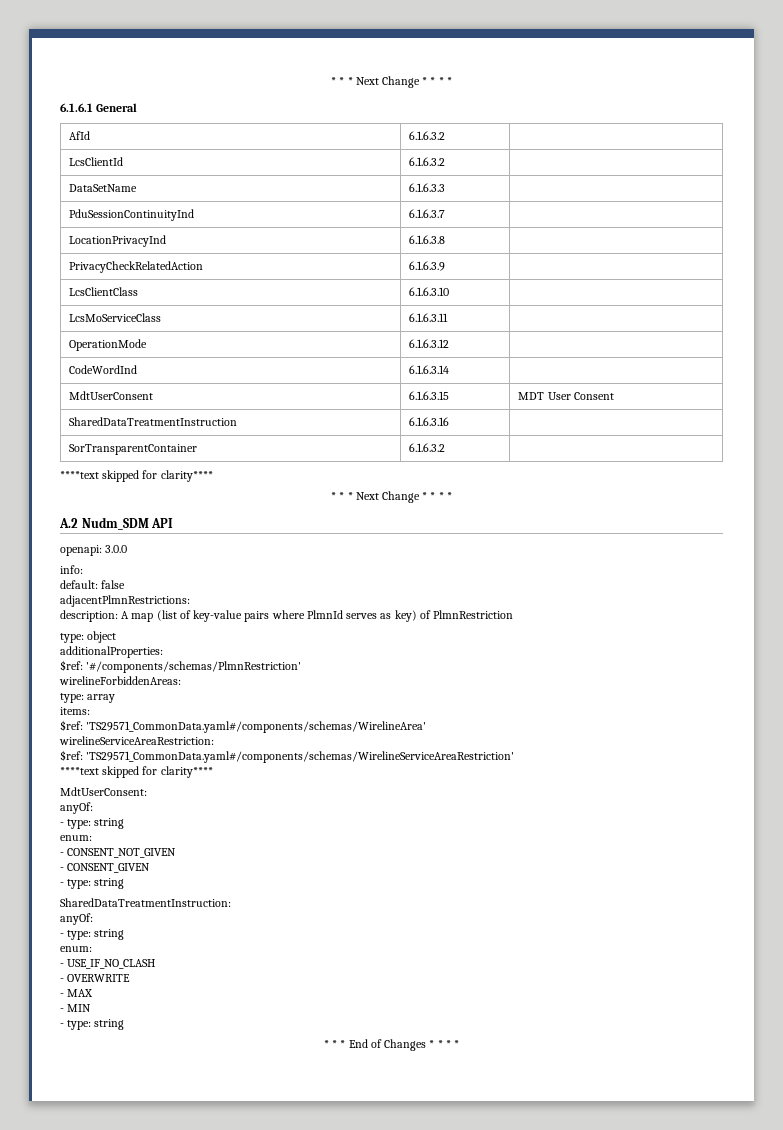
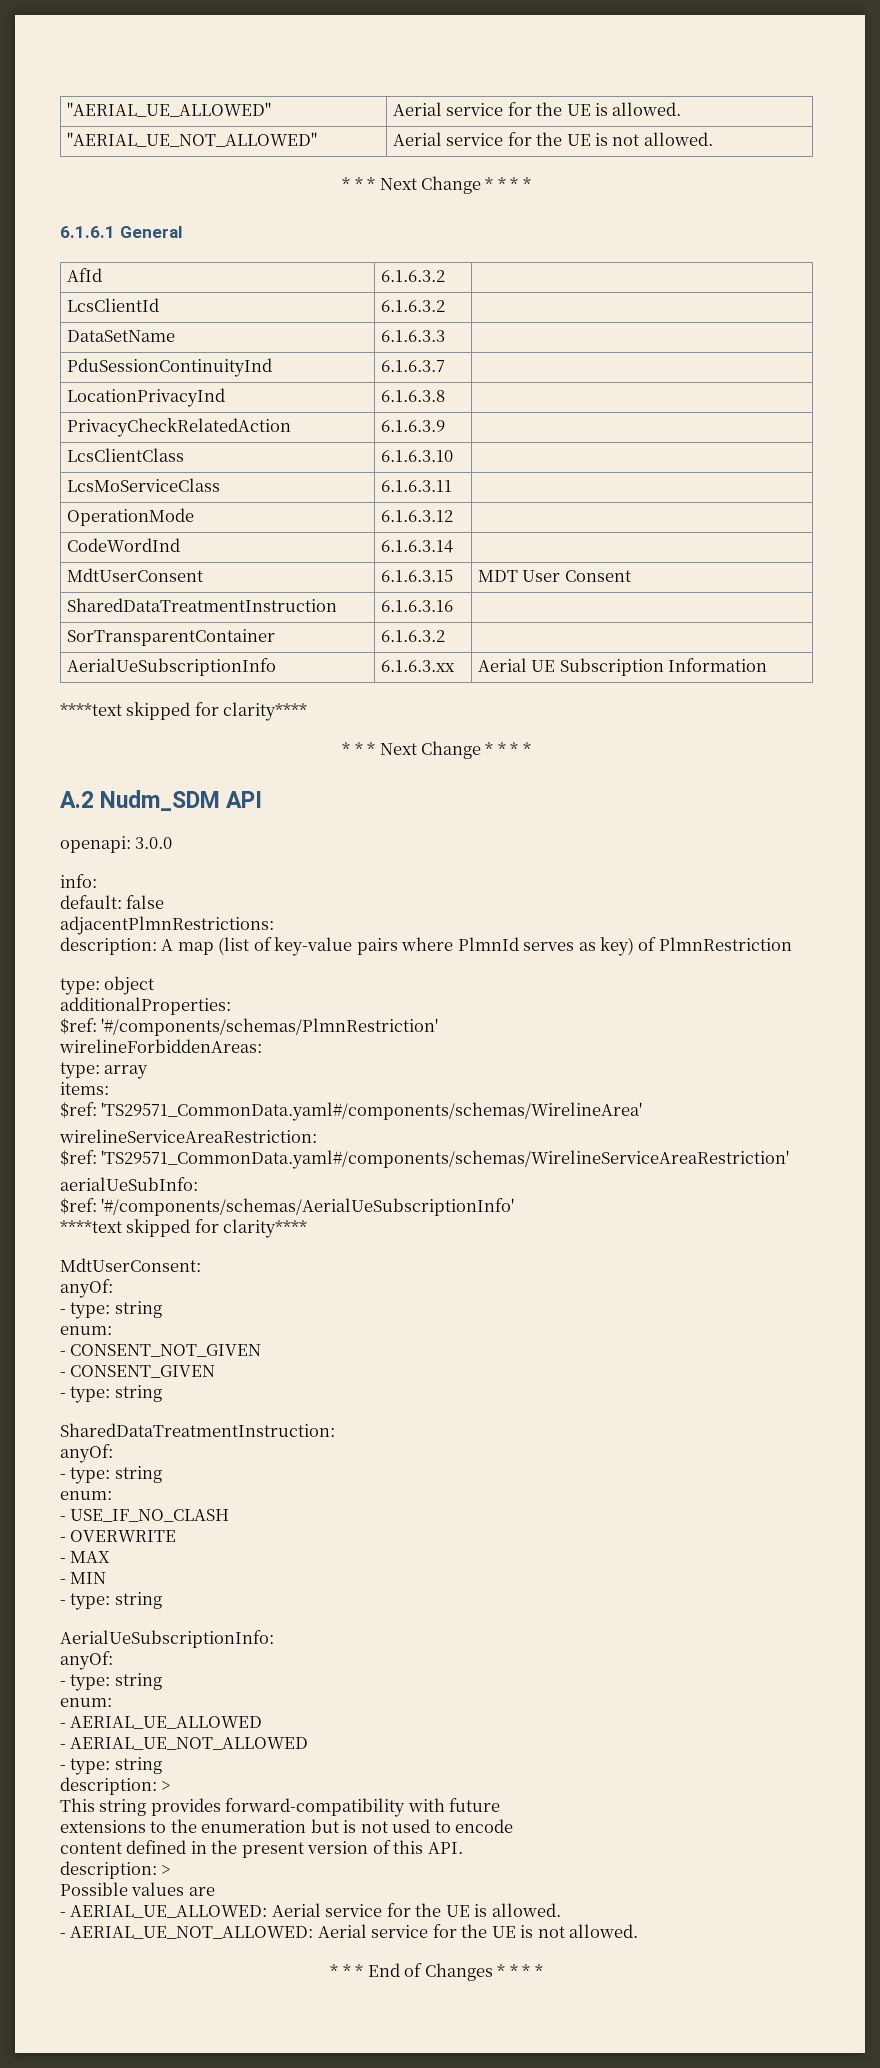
(331, 81) none -> [66,102,271,117] [392,102,682,116] [66,132,317,147] [392,132,713,146] "AERIAL_UE_ALLOWED" | Aerial service for the UE is allowed. // "AERIAL_UE_NOT_ALLOWED" | Aerial service for the UE is not allowed. //
(446, 447) none -> [66,658,276,676] [380,660,455,672] [477,658,768,676] // AerialUeSubscriptionInfo | 6.1.6.3.xx | Aerial UE Subscription Information
(515, 757) none -> [60,1177,198,1191] [60,1198,515,1216] // aerialUeSubInfo: // $ref: '#/components/schemas/AerialUeSubscriptionInfo'
(125, 1024) none -> [60,1630,274,1648] [60,1651,113,1670] [60,1673,162,1691] [60,1698,112,1707] [60,1716,263,1729] [60,1737,309,1750] [60,1757,162,1775] [60,1777,172,1795] [60,1798,501,1817] [60,1819,514,1833] [60,1840,463,1858] [60,1861,172,1879] [60,1882,215,1896] [60,1903,561,1918] [60,1924,639,1939] // AerialUeSubscriptionInfo: // anyOf: // - type: string // enum: // - AERIAL_UE_ALLOWED // - AERIAL_UE_NOT_ALLOWED // - type: string // description: > // This string provides forward-compatibility with future // extensions to the enumeration but is not used to encode // content defined in the present version of this API. // description: > // Possible values are // - AERIAL_UE_ALLOWED: Aerial service for the UE is allowed. // - AERIAL_UE_NOT_ALLOWED: Aerial service for the UE is not allowed.

